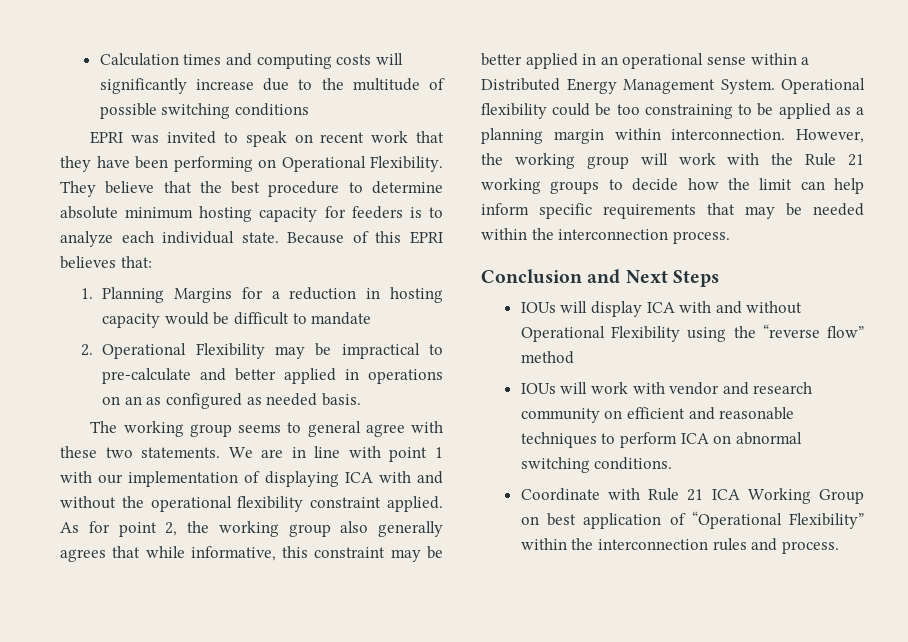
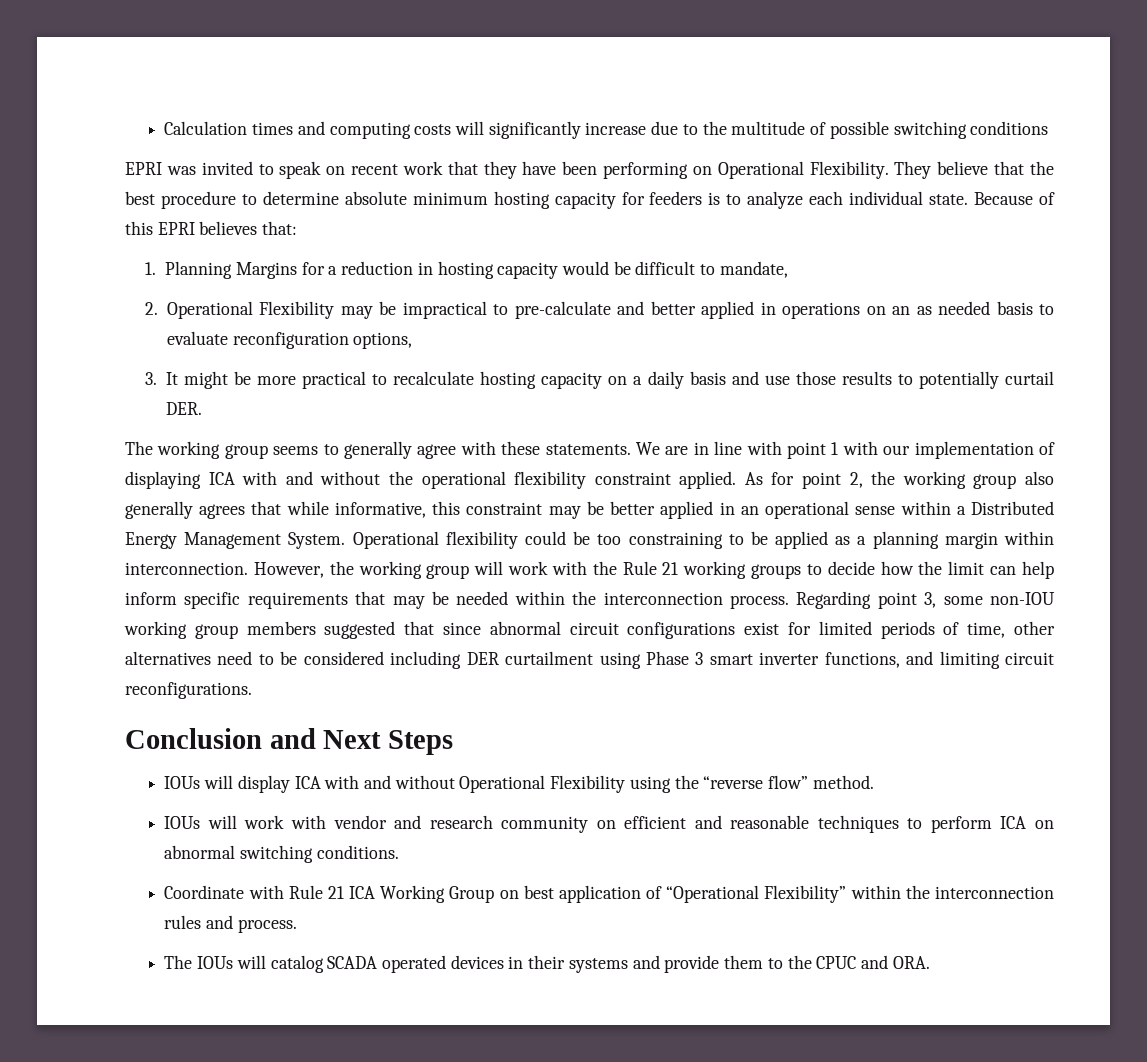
[311,312,372,325] mandate -> [719,261,788,278] mandate,
[165,393,361,409] configured as needed basis. -> [938,301,1055,315] [166,331,413,349] [145,371,1054,389] [165,402,202,415] needed basis to evaluate reconfiguration options, // 3. It might be more practical to recalculate hosting capacity on a daily basis and use those results to potentially curtail DER.
[307,421,361,437] general -> [344,441,412,459] generally
[105,447,133,458] two -> (541, 448) none
(730, 237) none -> [796,591,1055,609] [124,621,1055,639] [125,651,1054,669] [125,682,252,699] Regarding point 3, some non-IOU working group members suggested that since abnormal circuit configurations exist for limited periods of time, other alternatives need to be considered including DER curtailment using Phase 3 smart inverter functions, and limiting circuit reconfigurations.
[520,351,574,364] method -> [812,775,874,789] method.
(839, 547) none -> [164,955,930,973] // The IOUs will catalog SCADA operated devices in their systems and provide them to the CPUC and ORA.

